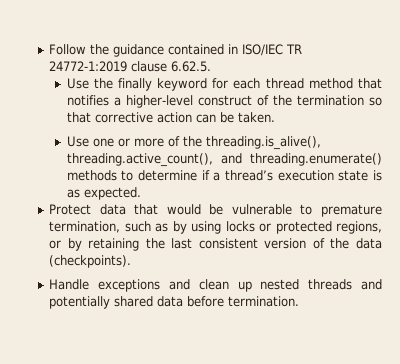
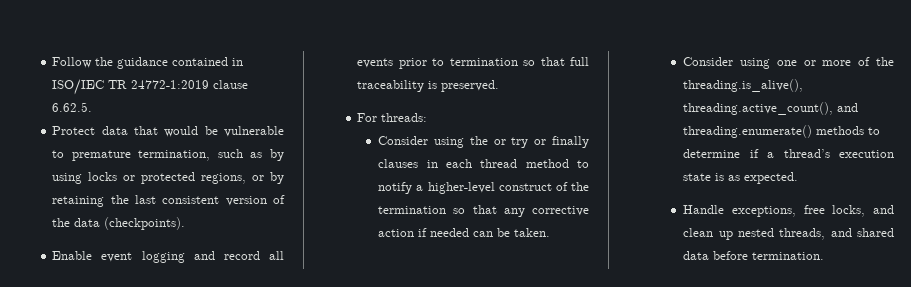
[66,78,382,91] [66,95,382,108] [66,112,275,123] [66,136,321,150] [66,153,382,167] [66,170,382,181] [66,187,141,200] // Use the finally keyword for each thread method that notifies a higher-level construct of the termination so that corrective action can be taken. // Use one or more of the threading.is_alive(), threading.active_count(), and threading.enumerate() methods to determine if a thread’s execution state is as expected. -> (93, 107) none
[49,279,161,292] Handle exceptions -> [52,251,284,263] [357,57,589,69] [357,80,500,92] [357,113,428,122] [378,136,589,148] [378,159,589,168] [378,182,589,194] [378,205,589,217] [378,228,551,237] [683,57,894,69] [683,79,804,92] [683,102,859,115] [683,125,881,138] [683,149,894,158] [683,172,799,184] [683,205,866,217] Enable event logging and record all events prior to termination so that full traceability is preserved. // For threads: // Consider using the or try or finally clauses in each thread method to notify a higher-level construct of the termination so that any corrective action if needed can be taken. // Consider using one or more of the threading.is_alive(), threading.active_count(), and threading.enumerate() methods to determine if a thread’s execution state is as expected. // Handle exceptions, free locks,
[308,279,382,290] [49,296,111,309] threads and potentially -> [779,228,852,240] threads, and

